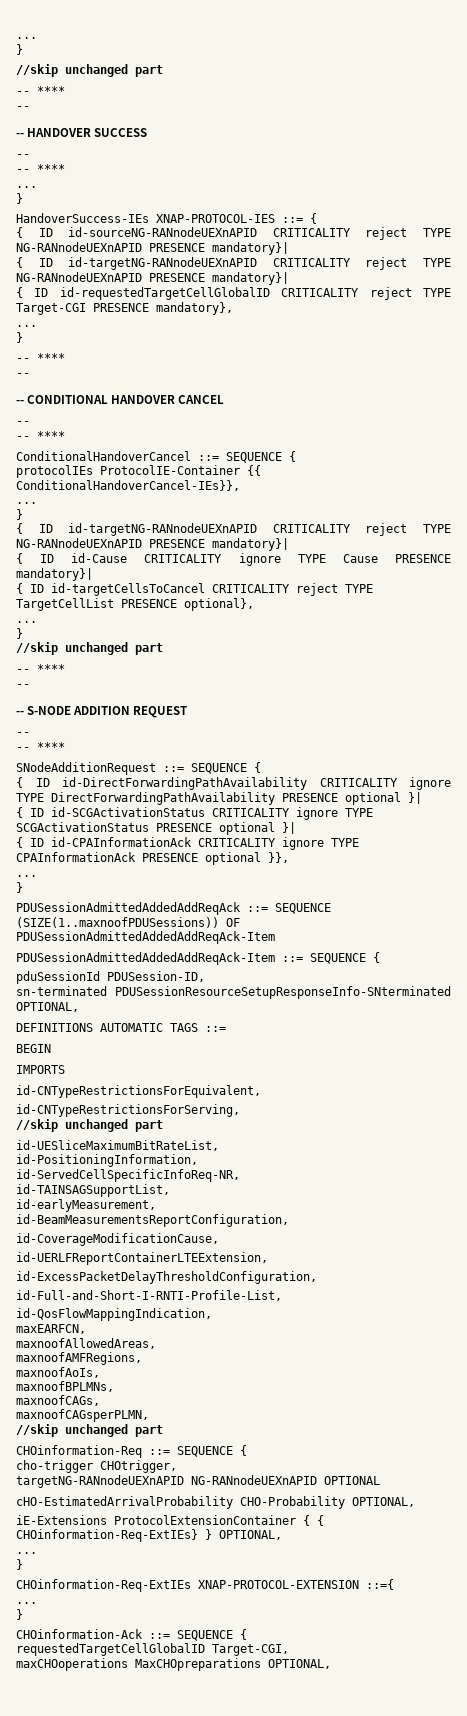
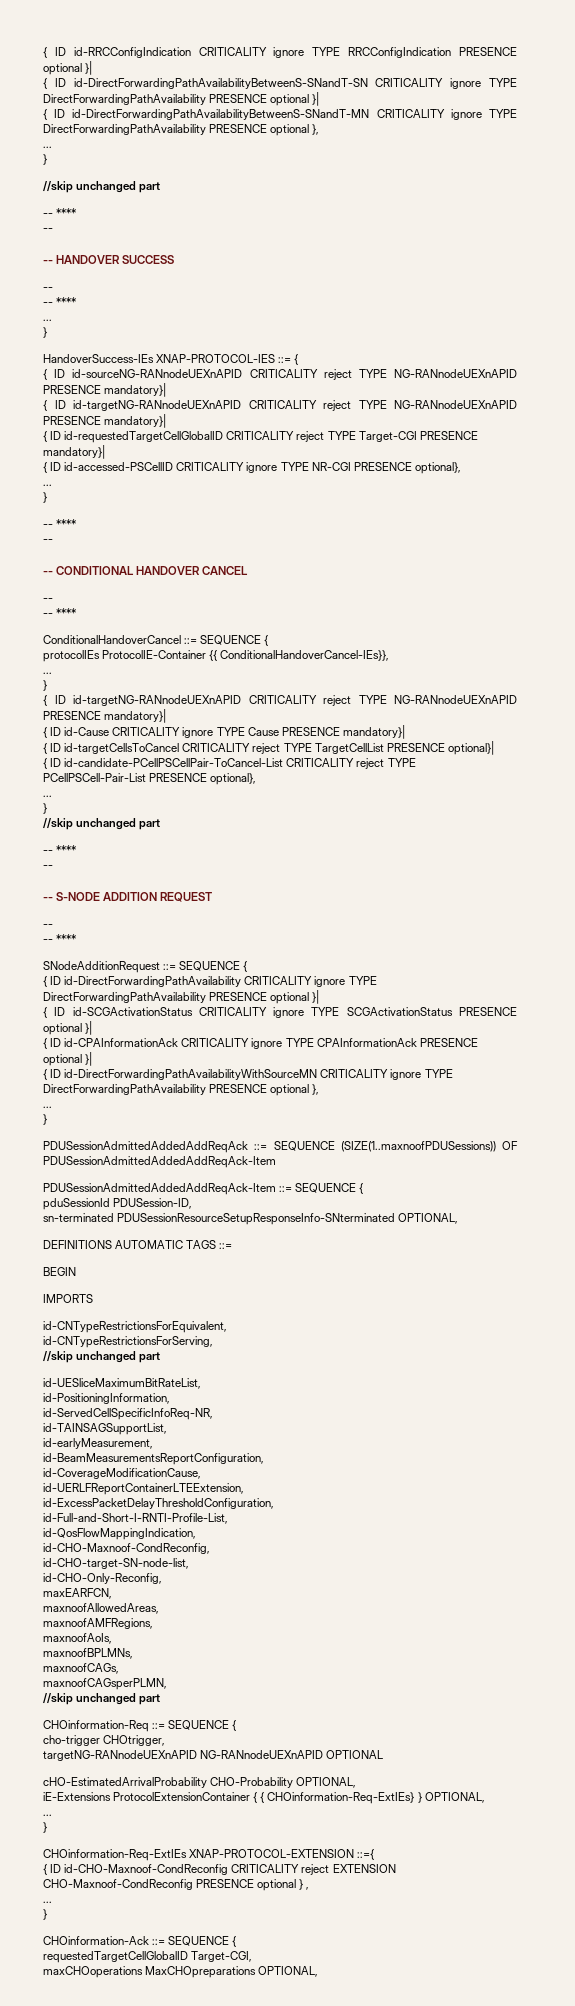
(16, 38) none -> [43,47,517,58] [43,61,93,75] [43,78,517,89] [43,92,320,106] [43,109,517,120] [43,124,320,136] { ID id-RRCConfigIndication CRITICALITY ignore TYPE RRCConfigIndication PRESENCE optional }| // { ID id-DirectForwardingPathAvailabilityBetweenS-SNandT-SN CRITICALITY ignore TYPE DirectForwardingPathAvailability PRESENCE optional }| // { ID id-DirectForwardingPathAvailabilityBetweenS-SNandT-MN CRITICALITY ignore TYPE DirectForwardingPathAvailability PRESENCE optional }, //
[156,302,233,315] mandatory}, -> [43,445,105,459] [43,462,461,474] mandatory}| // { ID id-accessed-PSCellID CRITICALITY ignore TYPE NR-CGI PRESENCE optional},
(177, 603) none -> [447,741,494,755] [43,758,416,769] [43,773,208,782] optional}| // { ID id-candidate-PCellPSCellPair-ToCancel-List CRITICALITY reject TYPE PCellPSCell-Pair-List PRESENCE
[268,852,289,863] }}, -> [85,1052,93,1066] [43,1069,453,1080] [43,1084,320,1096] }| // { ID id-DirectForwardingPathAvailabilityWithSourceMN CRITICALITY ignore TYPE DirectForwardingPathAvailability PRESENCE optional },
(212, 1314) none -> [43,1543,210,1554] [43,1558,189,1569] [43,1573,162,1584] // id-CHO-Maxnoof-CondReconfig, // id-CHO-target-SN-node-list, // id-CHO-Only-Reconfig,
(394, 1584) none -> [43,1864,396,1875] [43,1879,310,1891] // { ID id-CHO-Maxnoof-CondReconfig CRITICALITY reject EXTENSION CHO-Maxnoof-CondReconfig PRESENCE optional } ,

